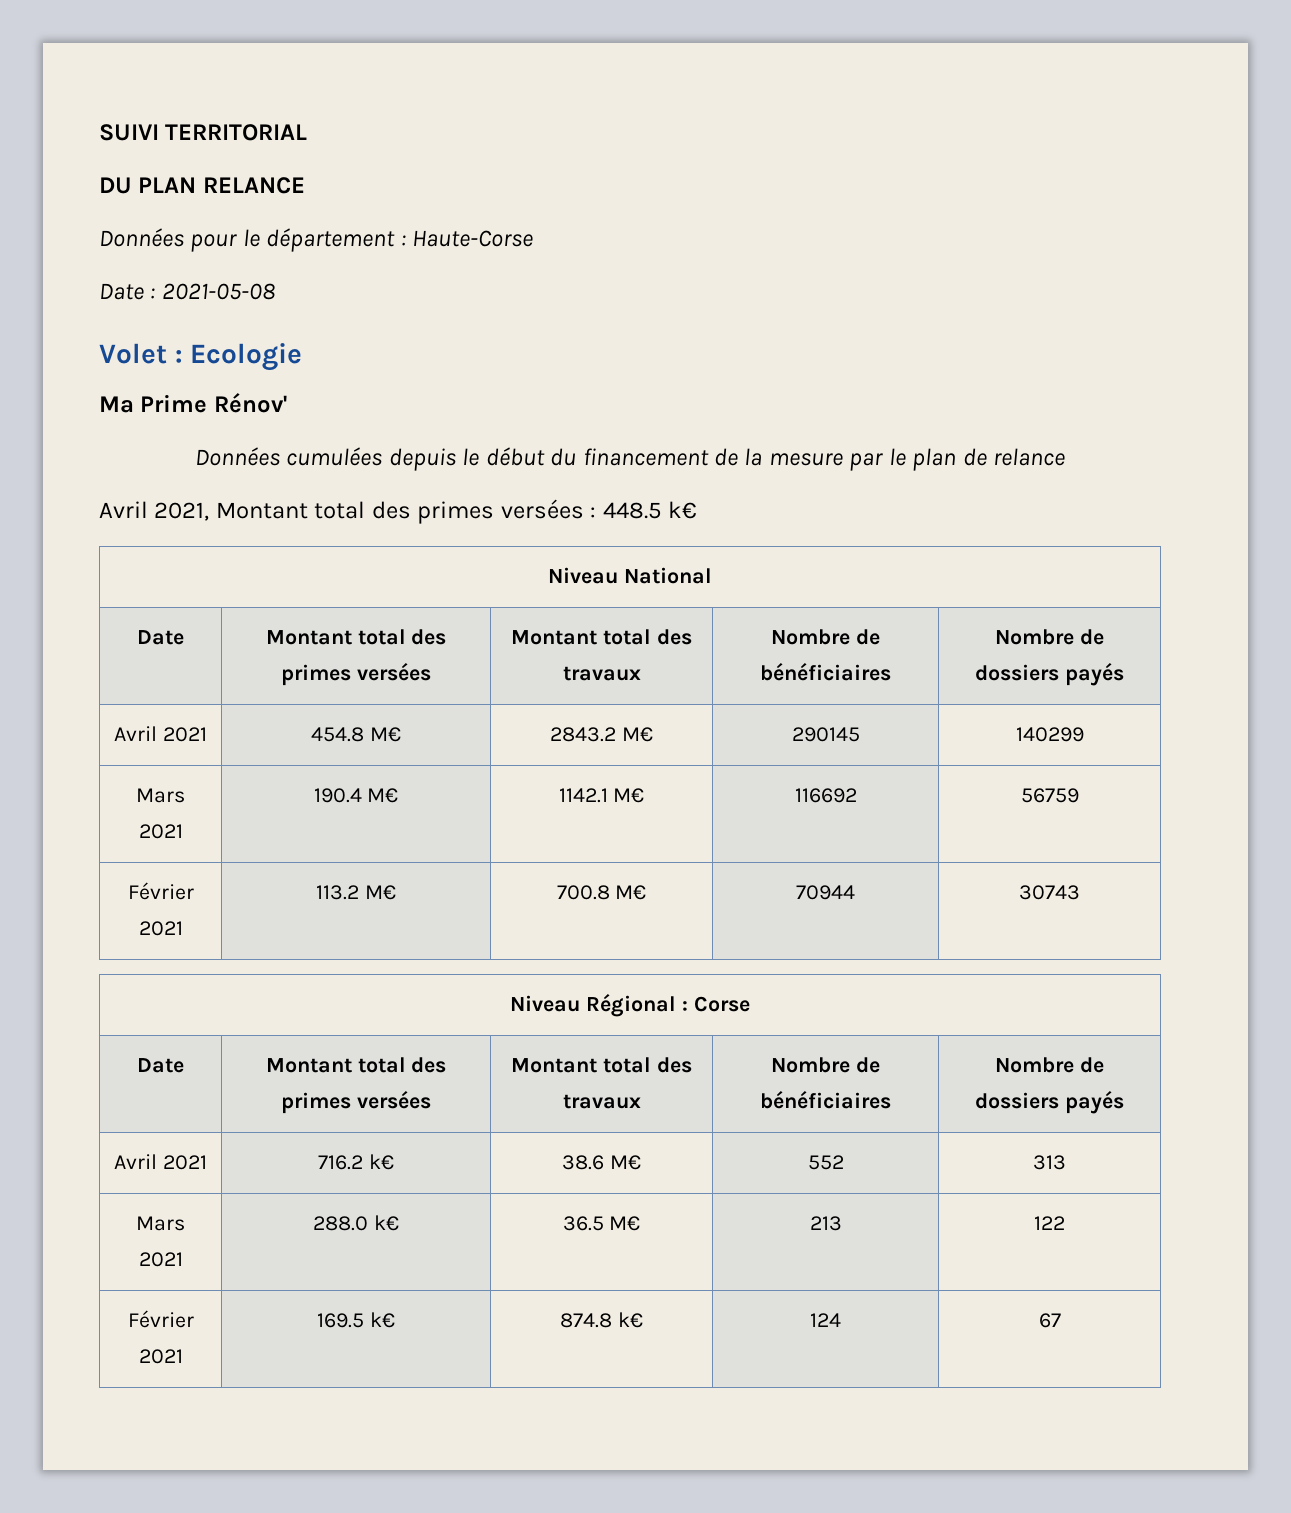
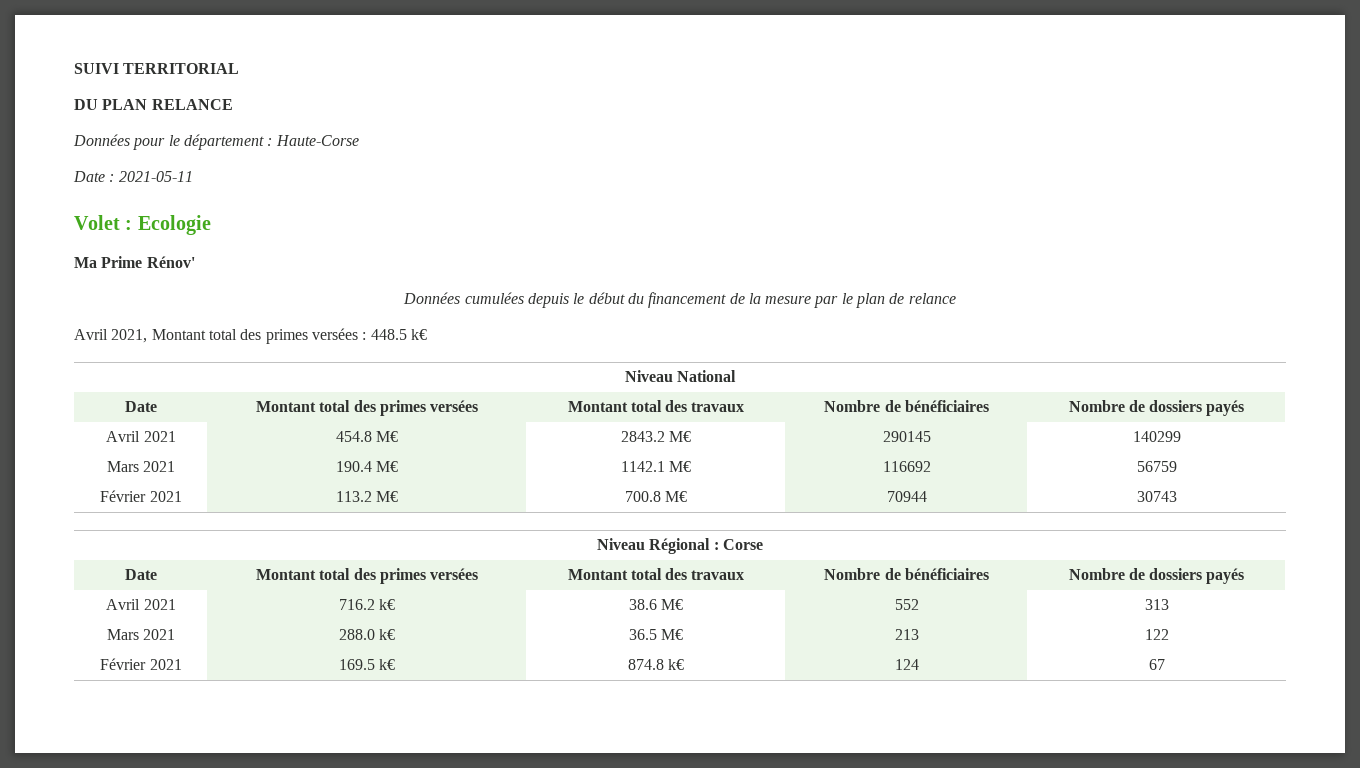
[161,283,275,300] 2021-05-08 -> [118,171,193,182] 2021-05-11

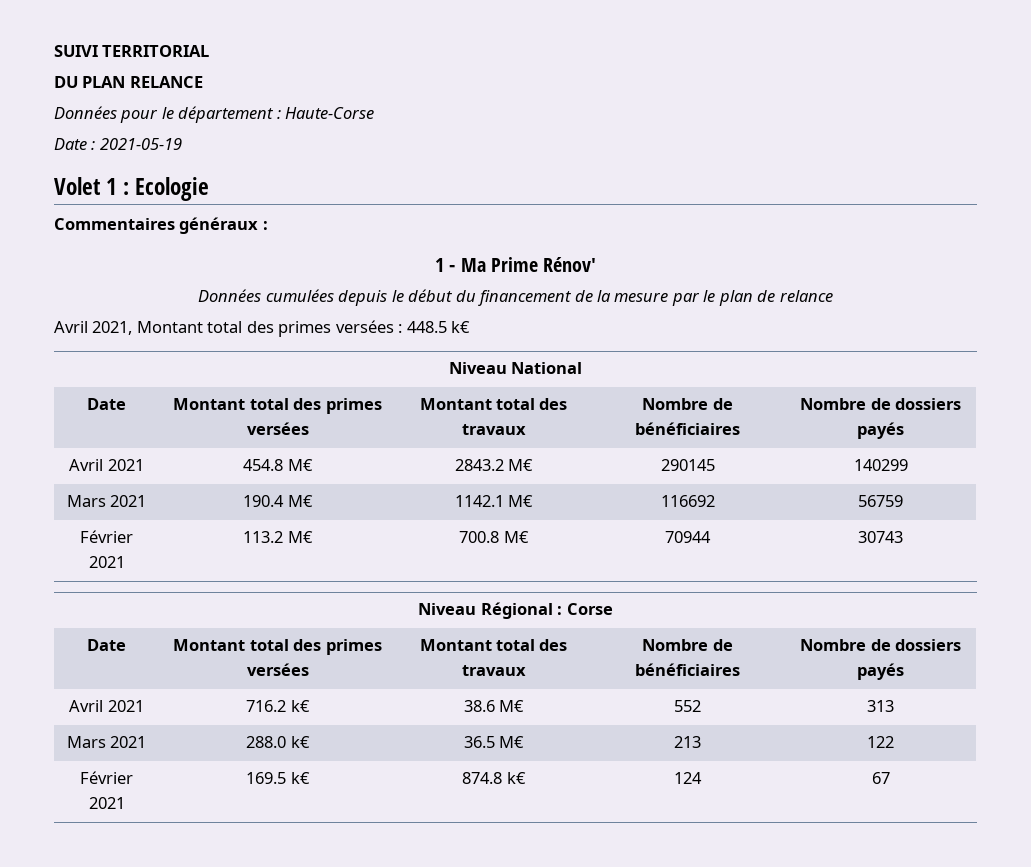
[118,171,193,182] 2021-05-11 -> [99,138,182,150] 2021-05-19
(120, 222) none -> [106,178,118,195] 1
(211, 225) none -> [54,217,268,234] [434,258,456,272] Commentaires généraux : // 1 -

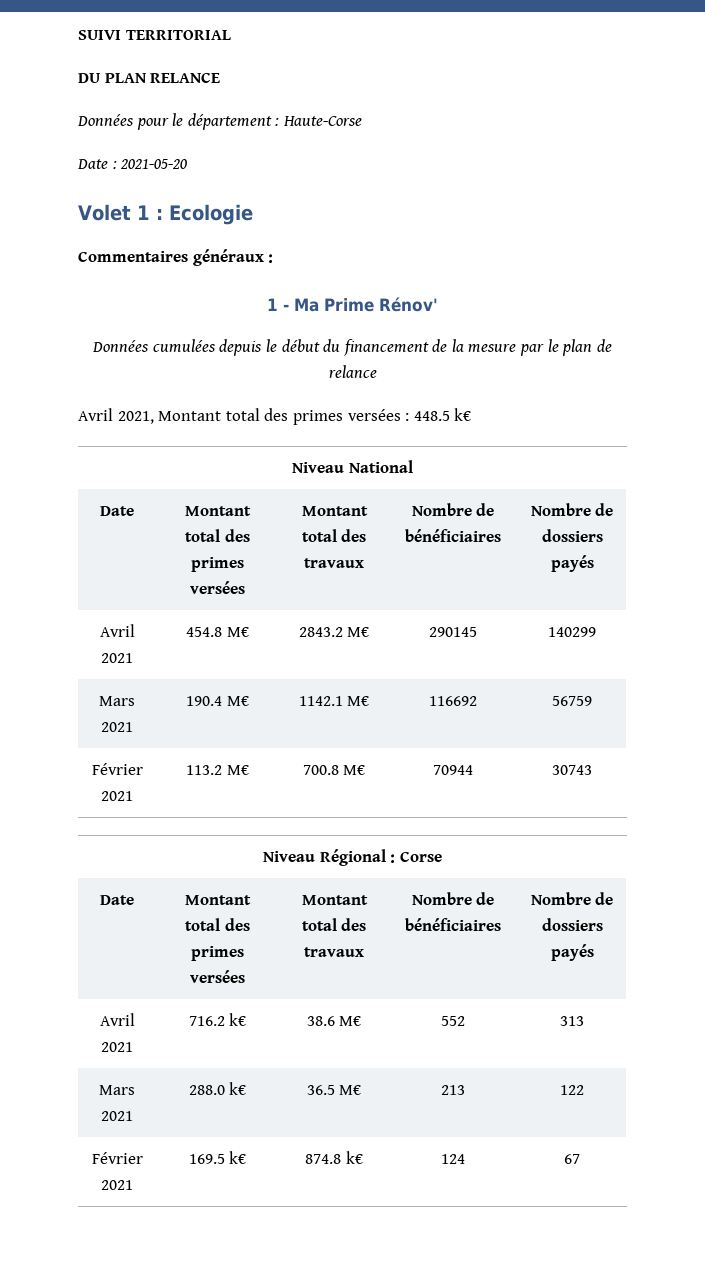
[99,138,182,150] 2021-05-19 -> [120,159,188,169] 2021-05-20

